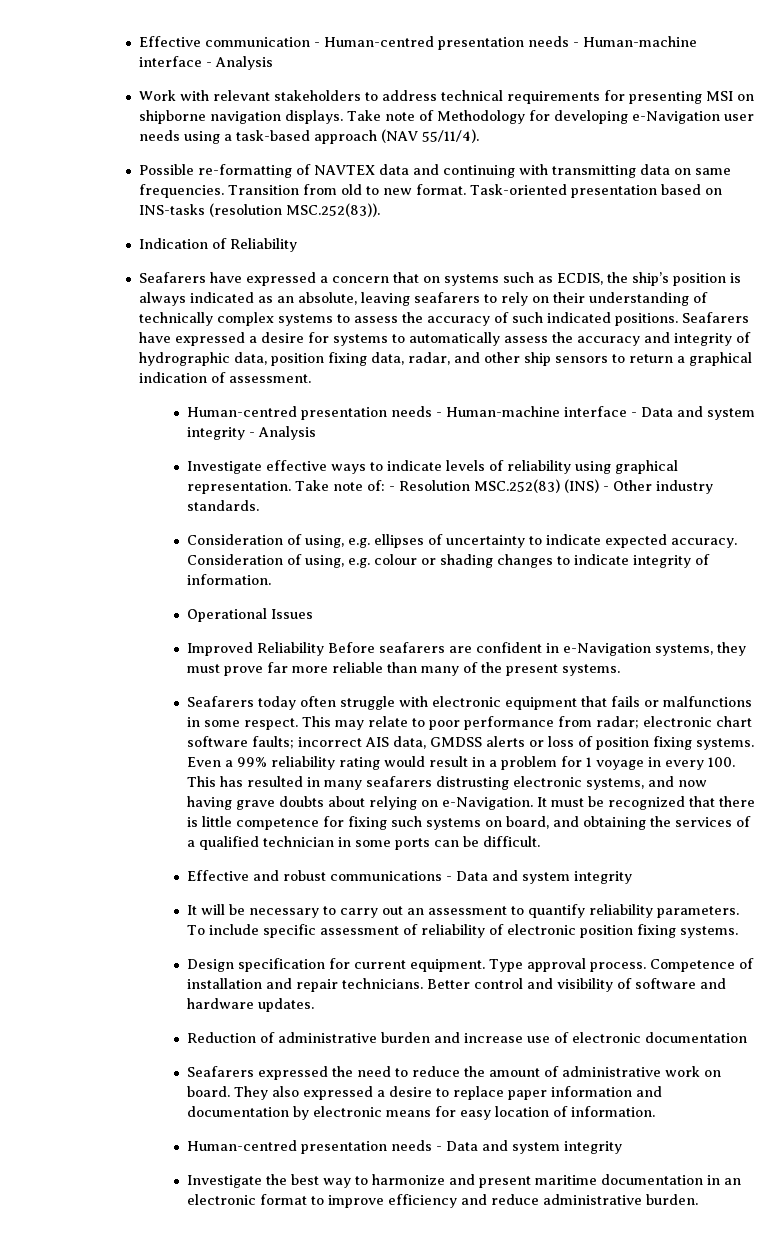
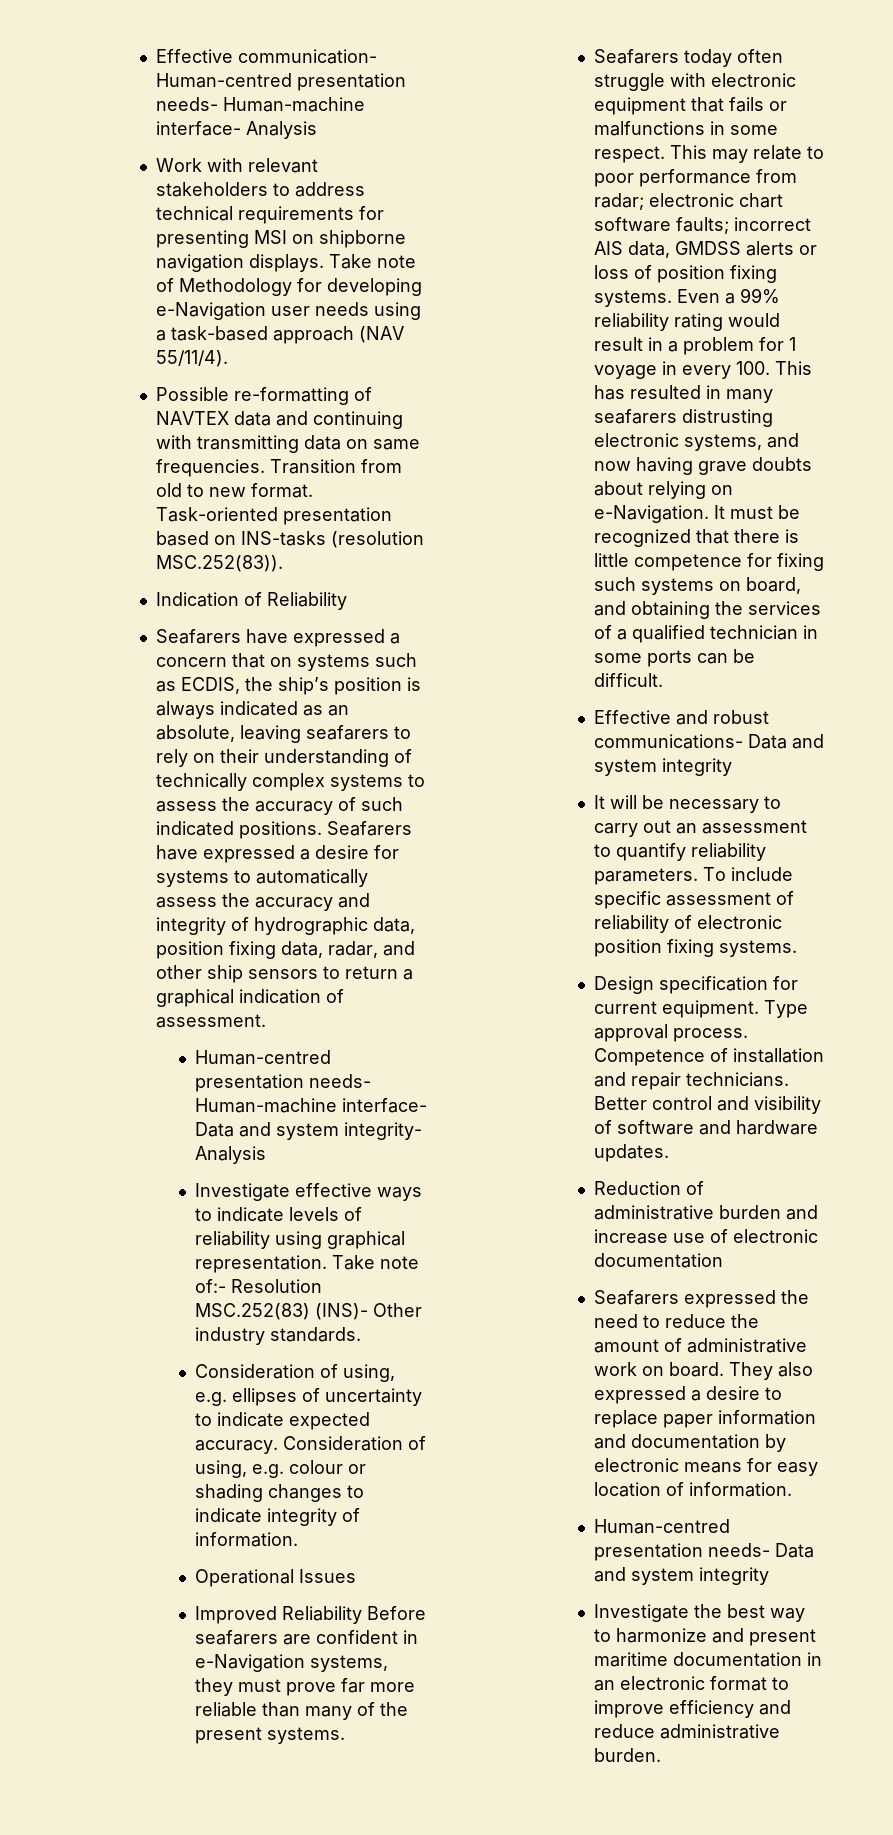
[139,36,698,50] [139,56,213,67] Effective communication - Human-centred presentation needs - Human-machine interface - -> [156,49,378,64] [156,73,407,91] [156,97,366,112] [156,121,242,136] Effective communication- Human-centred presentation needs- Human-machine interface-
[390,406,755,420] [186,427,255,440] needs - Human-machine interface - Data and system integrity - -> [308,1074,371,1088] [194,1098,427,1113] [194,1122,422,1140] needs- Human-machine interface- Data and system integrity-
[366,479,609,493] of: - Resolution MSC.252(83) (INS) - -> [194,1279,322,1293] [194,1303,368,1320] of:- Resolution MSC.252(83) (INS)-
[329,871,452,881] communications - -> [593,734,743,749] communications-
[390,1140,442,1151] needs - -> [707,1543,770,1557] needs-

